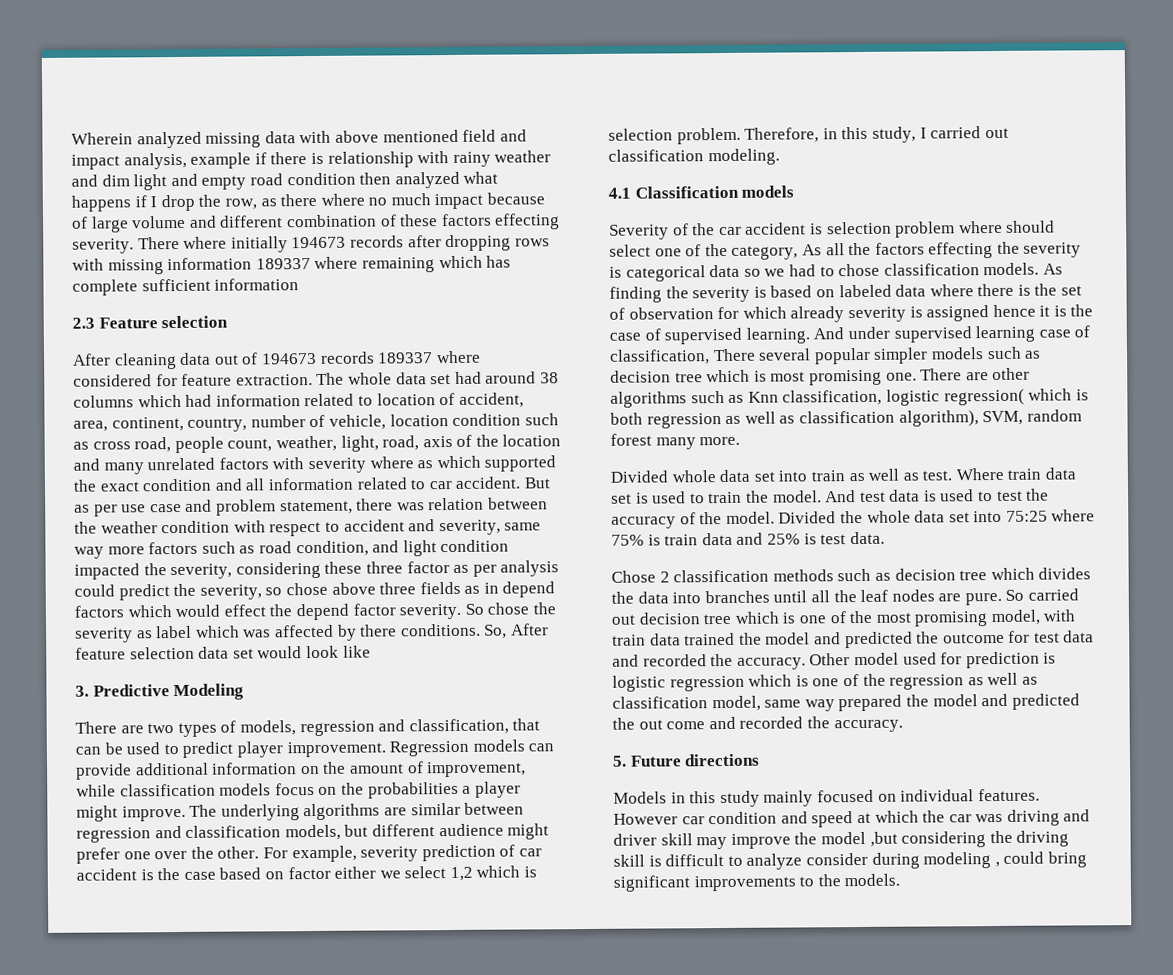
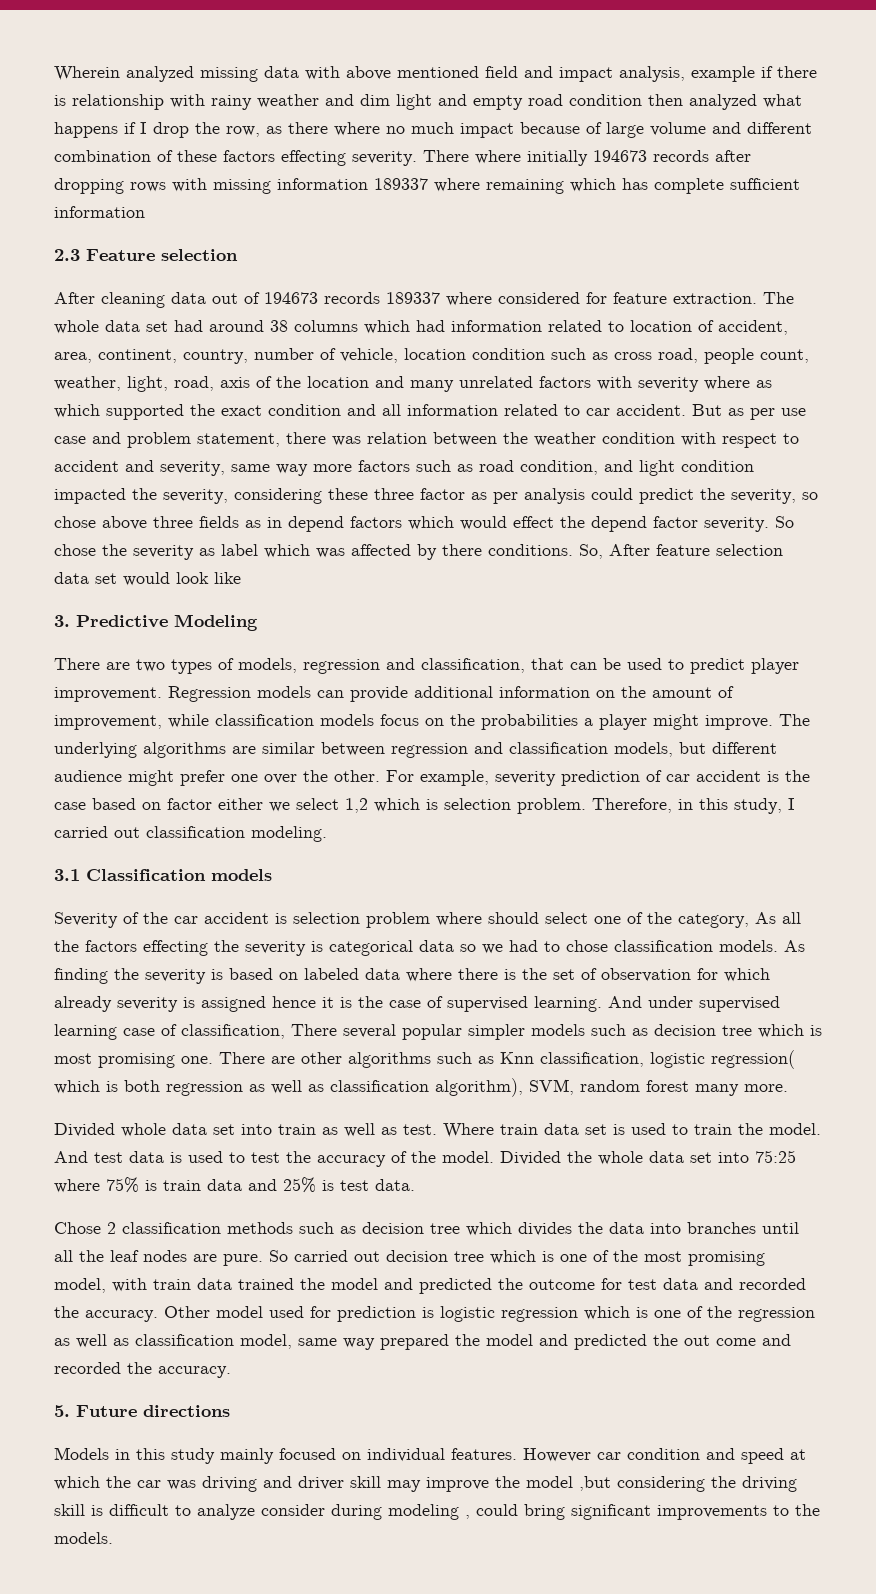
[608,187,631,199] 4.1 -> [54,869,80,881] 3.1

